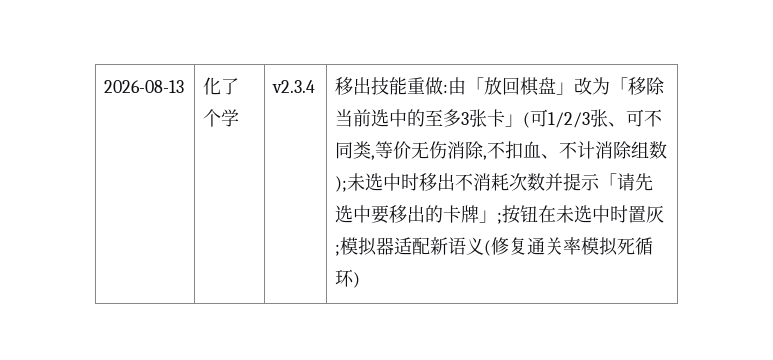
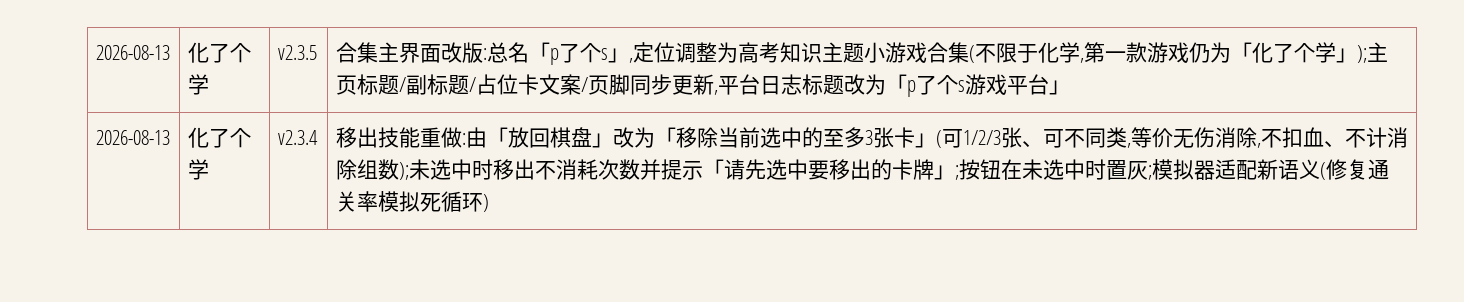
[104,80,185,93] [203,77,240,95] [203,109,240,127] 2026-08-13 | 化了个学 -> [95,45,170,60] [187,42,251,63] [187,74,209,95] [277,45,317,60] [335,42,1388,65] [335,74,1070,97] [95,130,170,145] [187,127,251,148] [187,159,209,180] 2026-08-13 | 化了个学 | v2.3.5 | 合集主界面改版:总名「p了个s」,定位调整为高考知识主题小游戏合集(不限于化学,第一款游戏仍为「化了个学」);主页标题/副标题/占位卡文案/页脚同步更新,平台日志标题改为「p了个s游戏平台」 // 2026-08-13 | 化了个学

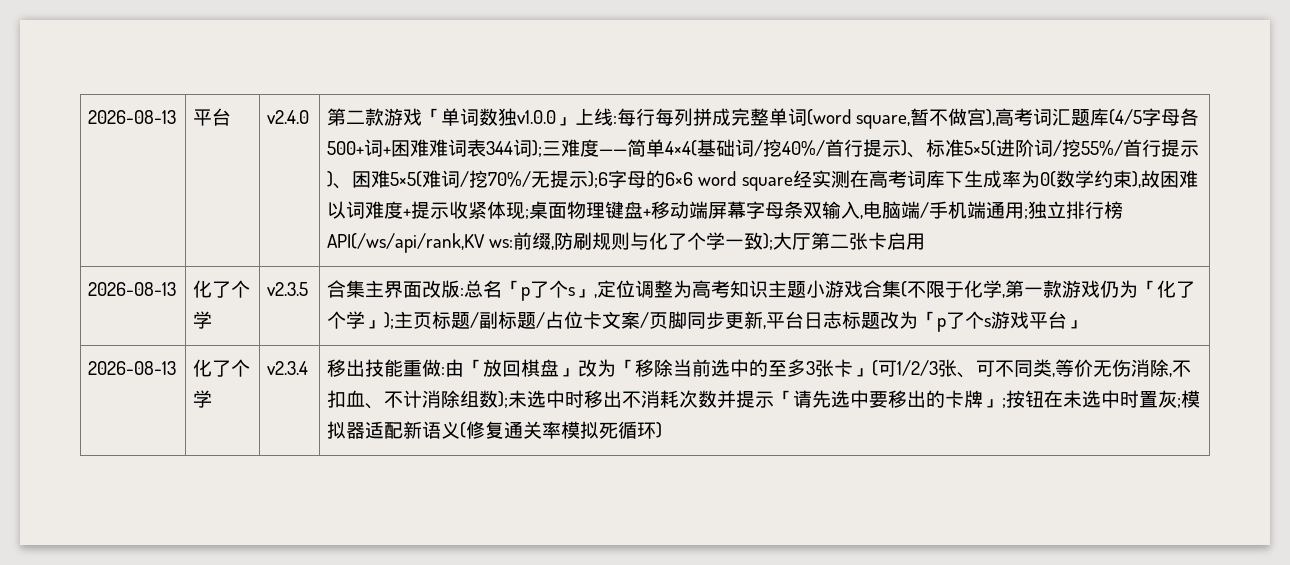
[95,45,170,60] 2026-08-13 -> [88,110,177,124] [193,108,232,126] [267,110,310,124] [327,108,1200,129] [327,139,1200,158] [327,170,1198,191] [327,201,1124,219] [327,232,926,253] [88,282,177,296] 2026-08-13 | 平台 | v2.4.0 | 第二款游戏「单词数独v1.0.0」上线:每行每列拼成完整单词(word square,暂不做宫),高考词汇题库(4/5字母各500+词+困难难词表344词);三难度——简单4×4(基础词/挖40%/首行提示)、标准5×5(进阶词/挖55%/首行提示)、困难5×5(难词/挖70%/无提示);6字母的6×6 word square经实测在高考词库下生成率为0(数学约束),故困难以词难度+提示收紧体现;桌面物理键盘+移动端屏幕字母条双输入,电脑端/手机端通用;独立排行榜API(/ws/api/rank,KV ws:前缀,防刷规则与化了个学一致);大厅第二张卡启用 // 2026-08-13

